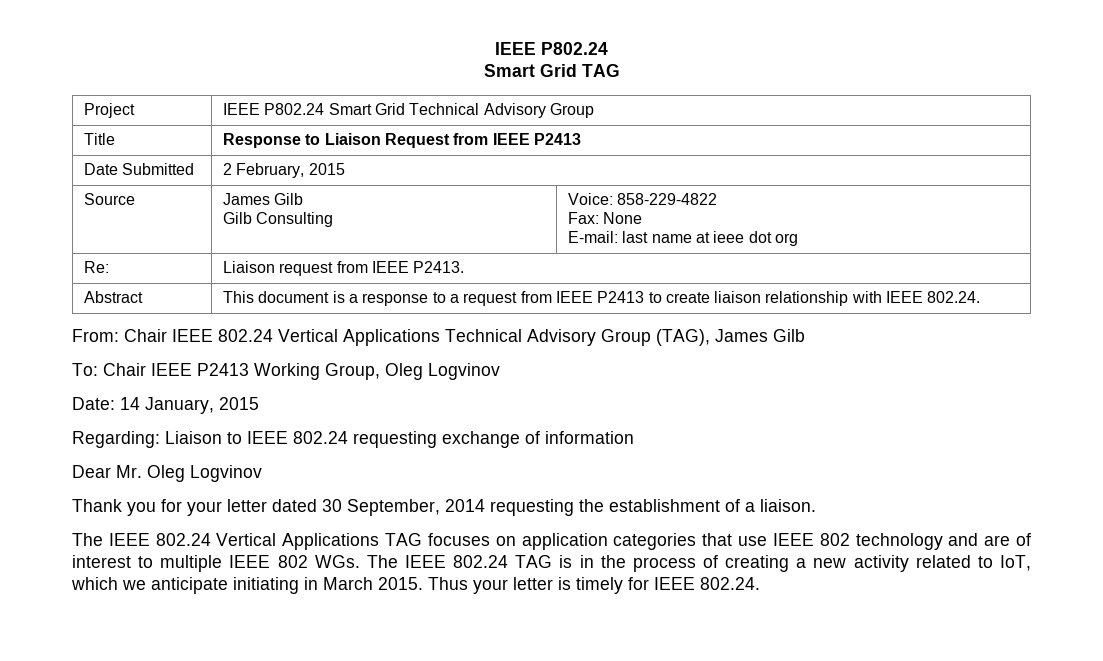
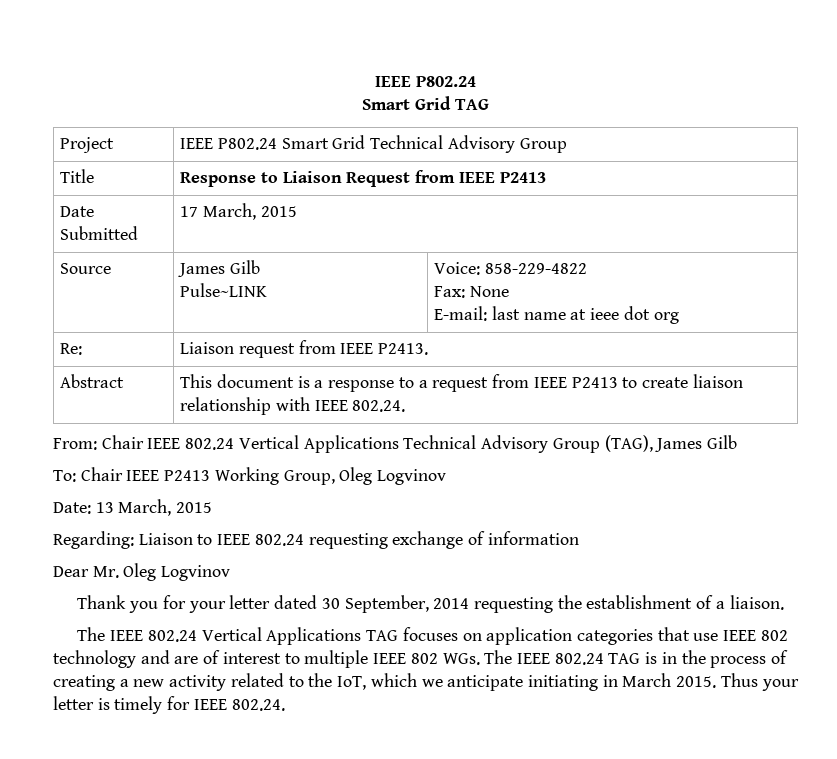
[222,163,305,178] 2 February, -> [180,203,257,220] 17 March,
[222,212,334,227] Gilb Consulting -> [180,283,268,297] Pulse~LINK
[120,397,214,414] 14 January, -> [95,499,172,516] 13 March,
(993, 562) none -> [308,673,333,687] the

